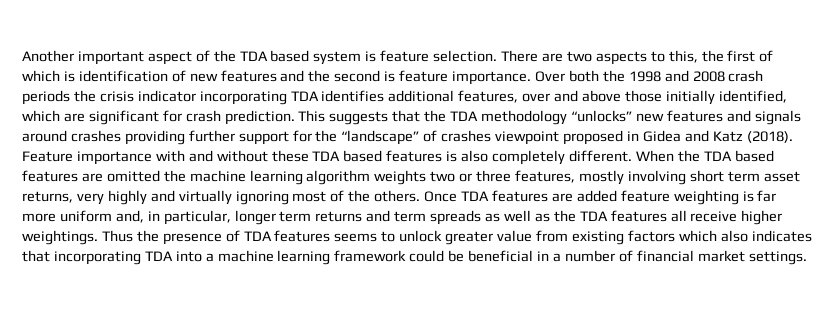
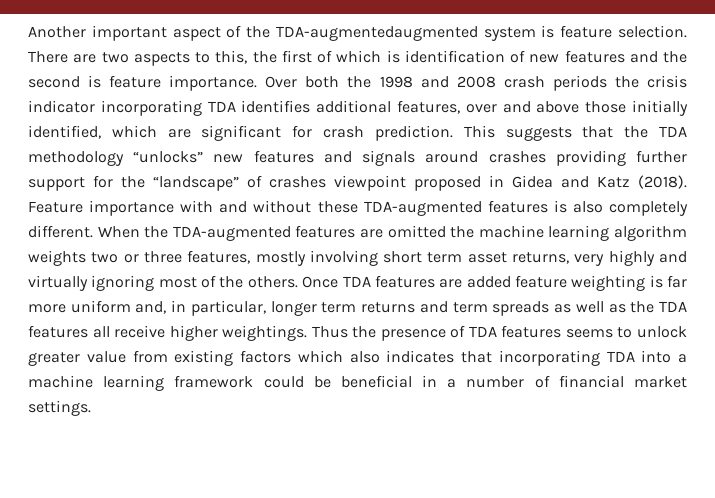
[239,50,310,62] TDA based -> [275,26,478,41] TDA-augmentedaugmented
[312,150,383,162] TDA based -> [363,201,482,216] TDA-augmented
[703,150,774,162] TDA based -> [172,226,291,241] TDA-augmented

